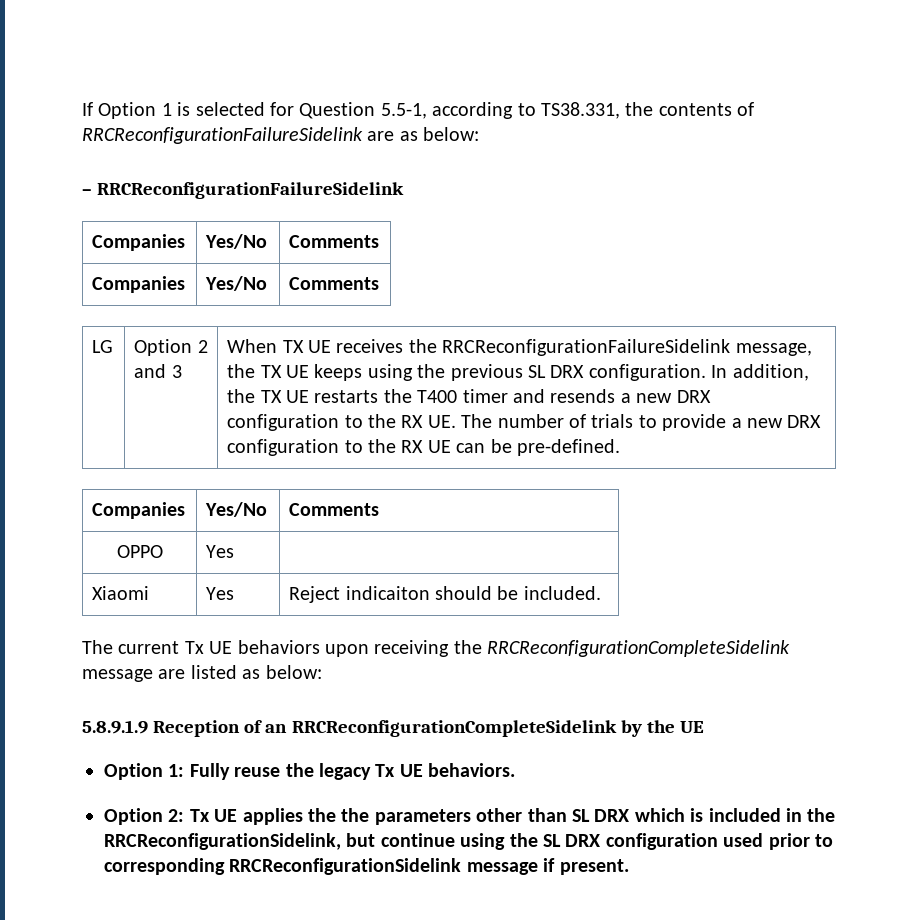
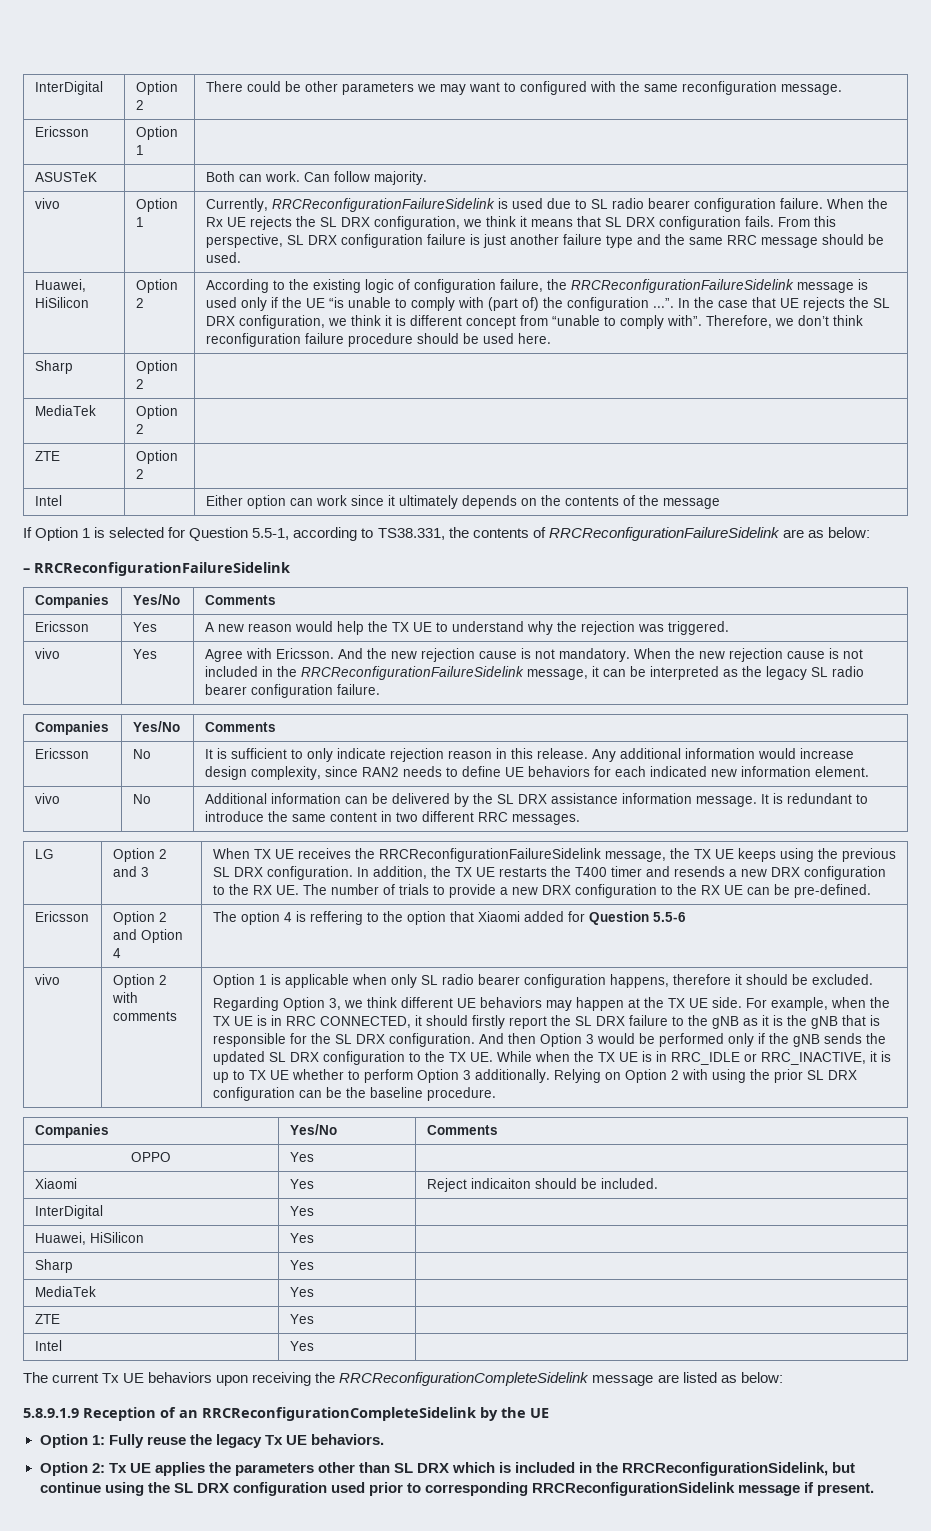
(82, 109) none -> [34,81,103,95] [135,81,178,95] [135,100,144,110] [205,81,842,95] [34,126,89,137] [135,126,178,140] [135,145,144,155] [34,172,97,182] [205,171,427,185] [34,198,60,209] [135,198,178,212] [135,217,144,227] [205,198,888,212] [205,216,836,230] [205,234,884,248] [205,252,241,263] [34,279,86,292] [34,297,89,308] [135,279,178,293] [135,298,144,308] [205,279,868,293] [205,297,890,311] [205,315,863,329] [205,333,551,347] [34,360,73,374] [135,360,178,374] [135,379,144,389] [34,405,96,416] [135,405,178,419] [135,424,144,434] [34,451,60,461] [135,450,178,464] [135,469,144,479] [34,495,62,506] [205,495,720,509] InterDigital | Option 2 | There could be other parameters we may want to configured with the same reconfiguration message. // Ericsson | Option 1 | // ASUSTeK | | Both can work. Can follow majority. // vivo | Option 1 | Currently, RRCReconfigurationFailureSidelink is used due to SL radio bearer configuration failure. When the Rx UE rejects the SL DRX configuration, we think it means that SL DRX configuration fails. From this perspective, SL DRX configuration failure is just another failure type and the same RRC message should be used. // Huawei, HiSilicon | Option 2 | According to the existing logic of configuration failure, the RRCReconfigurationFailureSidelink message is used only if the UE “is unable to comply with (part of) the configuration ...”. In the case that UE rejects the SL DRX configuration, we think it is different concept from “unable to comply with”. Therefore, we don’t think reconfiguration failure procedure should be used here. // Sharp | Option 2 | // MediaTek | Option 2 | // ZTE | Option 2 | // Intel | | Either option can work since it ultimately depends on the contents of the message //
[92,276,186,293] [205,276,268,291] [289,277,380,290] Companies | Yes/No | Comments -> [34,621,89,632] [132,622,157,632] [204,621,729,635] [34,648,60,659] [132,649,157,659] [204,648,863,662] [204,666,864,680] [204,684,380,698] [34,721,109,735] [132,721,180,732] [204,722,276,732] [34,748,89,759] [132,749,151,759] [204,748,854,762] [204,766,869,780] [34,793,60,804] [132,794,151,804] [204,793,868,807] [204,811,580,825] Ericsson | Yes | A new reason would help the TX UE to understand why the rejection was triggered. // vivo | Yes | Agree with Ericsson. And the new rejection cause is not mandatory. When the new rejection cause is not included in the RRCReconfigurationFailureSidelink message, it can be interpreted as the legacy SL radio bearer configuration failure. // Companies | Yes/No | Comments // Ericsson | No | It is sufficient to only indicate rejection reason in this release. Any additional information would increase design complexity, since RAN2 needs to define UE behaviors for each indicated new information element. // vivo | No | Additional information can be delivered by the SL DRX assistance information message. It is redundant to introduce the same content in two different RRC messages.
(621, 447) none -> [34,911,89,922] [112,911,167,925] [112,929,183,943] [112,948,121,958] [212,911,686,925] [34,974,60,985] [112,974,167,988] [111,992,138,1003] [112,1011,177,1021] [212,974,873,988] [212,997,890,1011] [212,1015,880,1029] [212,1033,886,1047] [212,1051,891,1065] [212,1069,857,1083] [212,1087,496,1101] // Ericsson | Option 2 and Option 4 | The option 4 is reffering to the option that Xiaomi added for Question 5.5-6 // vivo | Option 2 with comments | Option 1 is applicable when only SL radio bearer configuration happens, therefore it should be excluded. // Regarding Option 3, we think different UE behaviors may happen at the TX UE side. For example, when the TX UE is in RRC CONNECTED, it should firstly report the SL DRX failure to the gNB as it is the gNB that is responsible for the SL DRX configuration. And then Option 3 would be performed only if the gNB sends the updated SL DRX configuration to the TX UE. While when the TX UE is in RRC_IDLE or RRC_INACTIVE, it is up to TX UE whether to perform Option 3 additionally. Relying on Option 2 with using the prior SL DRX configuration can be the baseline procedure.
(601, 593) none -> [34,1205,103,1219] [289,1206,314,1216] [34,1232,144,1245] [289,1233,314,1243] [34,1259,73,1273] [289,1260,314,1270] [34,1286,96,1297] [289,1287,314,1297] [34,1314,60,1324] [289,1314,314,1324] [34,1340,62,1351] [289,1341,314,1351] // InterDigital | Yes | // Huawei, HiSilicon | Yes | // Sharp | Yes | // MediaTek | Yes | // ZTE | Yes | // Intel | Yes |
[341,808,370,822] the -> (231, 1467) none

